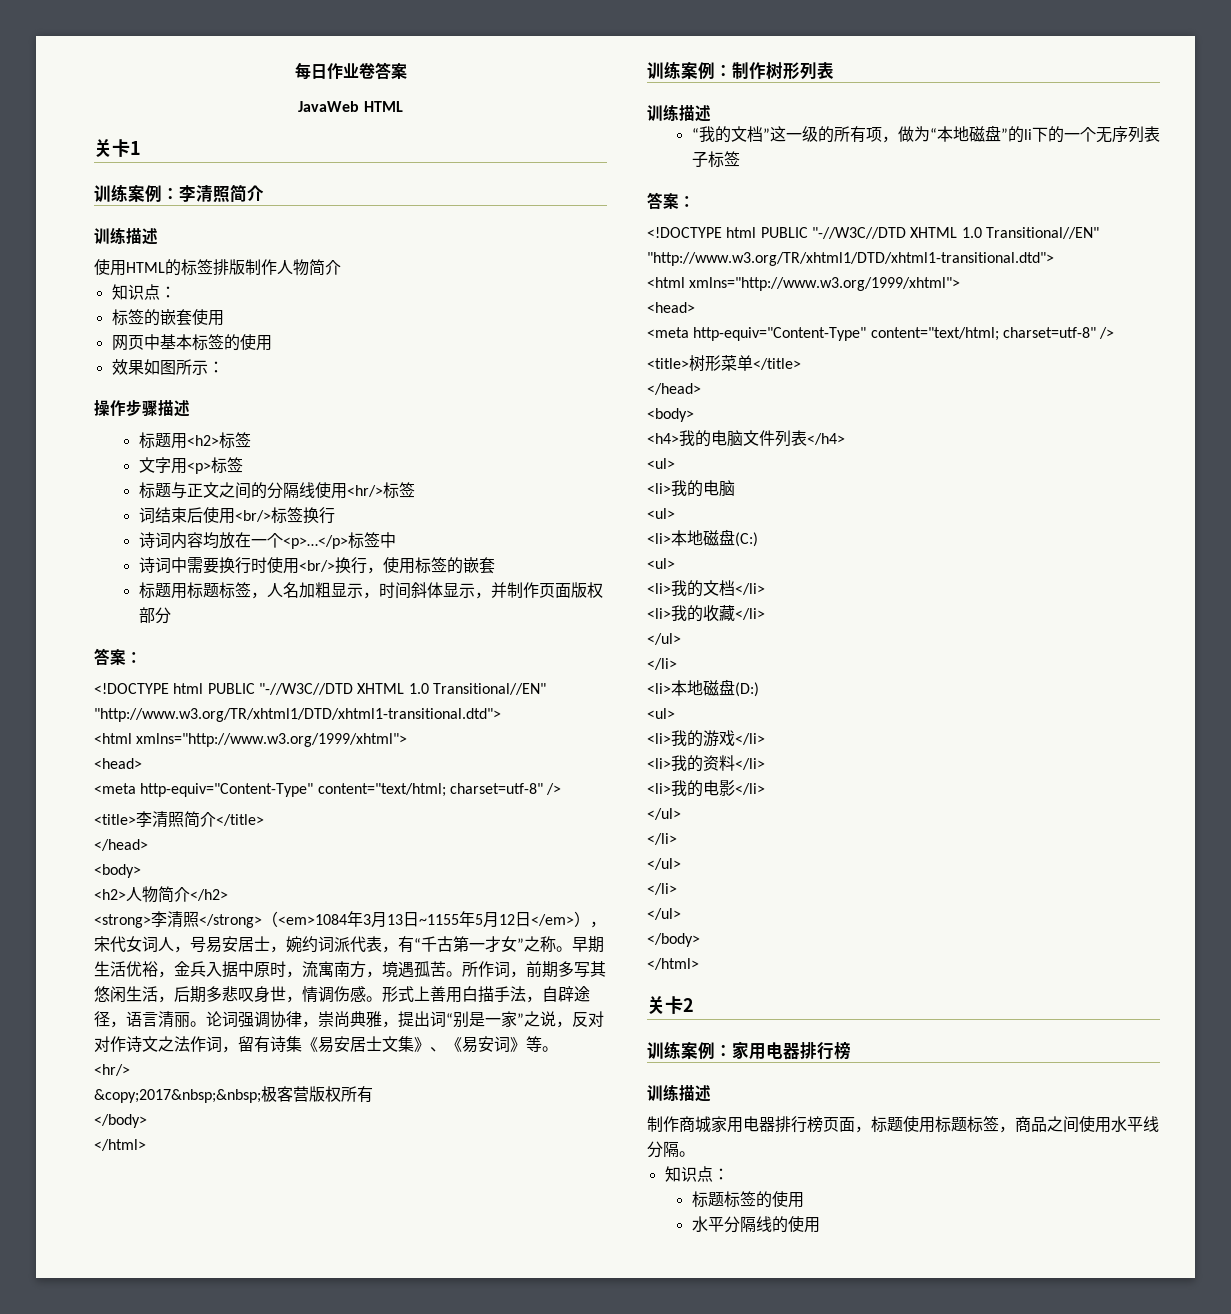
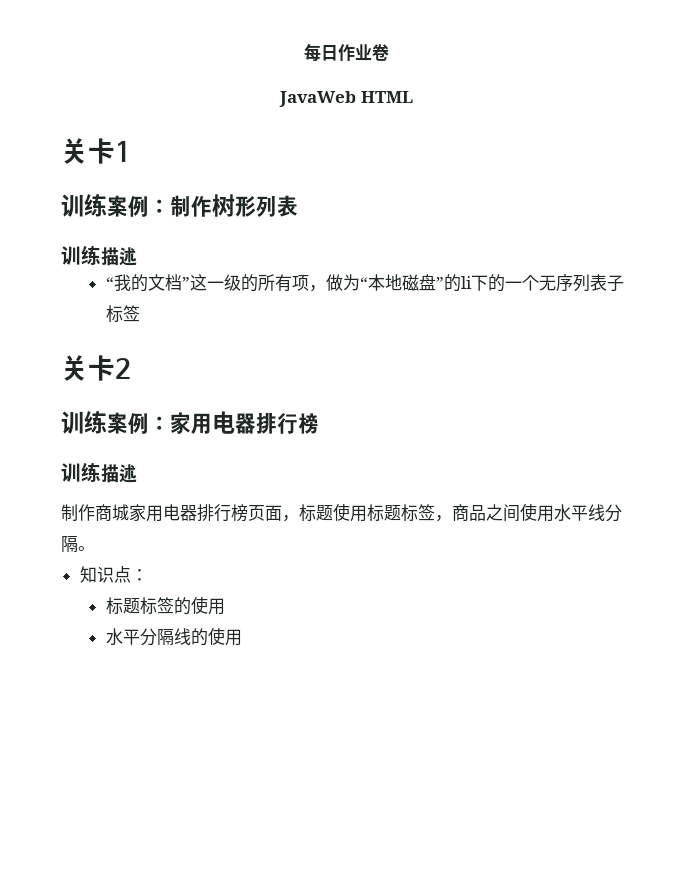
[374,62,407,80] 答案 -> (389, 52) none
[94,184,264,203] [94,227,158,245] [94,259,341,276] [111,284,176,300] [111,309,224,326] [111,334,272,351] [111,359,224,375] [94,400,190,417] [138,432,251,449] [138,457,243,474] [138,482,415,499] [138,507,335,524] [138,532,396,549] [138,557,495,574] [138,582,603,599] [138,607,171,624] [94,648,142,666] [94,683,546,695] [94,708,501,722] [94,733,408,747] [94,758,142,769] [94,783,562,797] [94,811,264,828] [94,839,148,851] [94,864,141,878] [94,886,228,903] [94,911,606,928] [94,936,604,953] [94,961,606,978] [94,986,590,1003] [94,1011,604,1028] [94,1036,558,1053] [94,1064,130,1076] [94,1086,373,1103] [94,1114,147,1128] [94,1139,146,1151] // 训练案例：李清照简介 // 训练描述 // 使用HTML的标签排版制作人物简介 // 知识点： // 标签的嵌套使用 // 网页中基本标签的使用 // 效果如图所示： // 操作步骤描述 // 标题用<h2>标签 // 文字用<p>标签 // 标题与正文之间的分隔线使用<hr/>标签 // 词结束后使用<br/>标签换行 // 诗词内容均放在一个<p>…</p>标签中 // 诗词中需要换行时使用<br/>换行，使用标签的嵌套 // 标题用标题标签，人名加粗显示，时间斜体显示，并制作页面版权部分 // 答案： // <!DOCTYPE html PUBLIC "-//W3C//DTD XHTML 1.0 Transitional//EN" "http://www.w3.org/TR/xhtml1/DTD/xhtml1-transitional.dtd"> // <html xmlns="http://www.w3.org/1999/xhtml"> // <head> // <meta http-equiv="Content-Type" content="text/html; charset=utf-8" /> // <title>李清照简介</title> // </head> // <body> // <h2>人物简介</h2> // <strong>李清照</strong>（<em>1084年3月13日~1155年5月12日</em>），宋代女词人，号易安居士，婉约词派代表，有“千古第一才女”之称。早期生活优裕，金兵入据中原时，流寓南方，境遇孤苦。所作词，前期多写其悠闲生活，后期多悲叹身世，情调伤感。形式上善用白描手法，自辟途径，语言清丽。论词强调协律，崇尚典雅，提出词“别是一家”之说，反对对作诗文之法作词，留有诗集《易安居士文集》、《易安词》等。 // <hr/> // &copy;2017&nbsp;&nbsp;极客营版权所有 // </body> // </html> -> (131, 151) none
[647,192,695,210] [647,227,1099,239] [647,252,1054,266] [647,277,961,291] [647,302,695,313] [647,327,1115,341] [647,355,801,372] [647,383,701,395] [647,408,694,422] [647,430,845,447] [647,458,675,469] [647,480,735,497] [647,508,675,519] [647,529,758,547] [647,558,675,569] [647,580,765,597] [647,605,765,622] [647,633,681,645] [647,658,677,670] [647,679,759,697] [647,708,675,719] [647,730,765,747] [647,755,765,772] [647,780,765,797] [647,808,681,820] [647,833,677,845] [647,858,681,870] [647,883,677,895] [647,908,681,920] [647,933,700,947] [647,958,699,970] // 答案： // <!DOCTYPE html PUBLIC "-//W3C//DTD XHTML 1.0 Transitional//EN" "http://www.w3.org/TR/xhtml1/DTD/xhtml1-transitional.dtd"> // <html xmlns="http://www.w3.org/1999/xhtml"> // <head> // <meta http-equiv="Content-Type" content="text/html; charset=utf-8" /> // <title>树形菜单</title> // </head> // <body> // <h4>我的电脑文件列表</h4> // <ul> // <li>我的电脑 // <ul> // <li>本地磁盘(C:) // <ul> // <li>我的文档</li> // <li>我的收藏</li> // </ul> // </li> // <li>本地磁盘(D:) // <ul> // <li>我的游戏</li> // <li>我的资料</li> // <li>我的电影</li> // </ul> // </li> // </ul> // </li> // </ul> // </body> // </html> -> (140, 313) none

